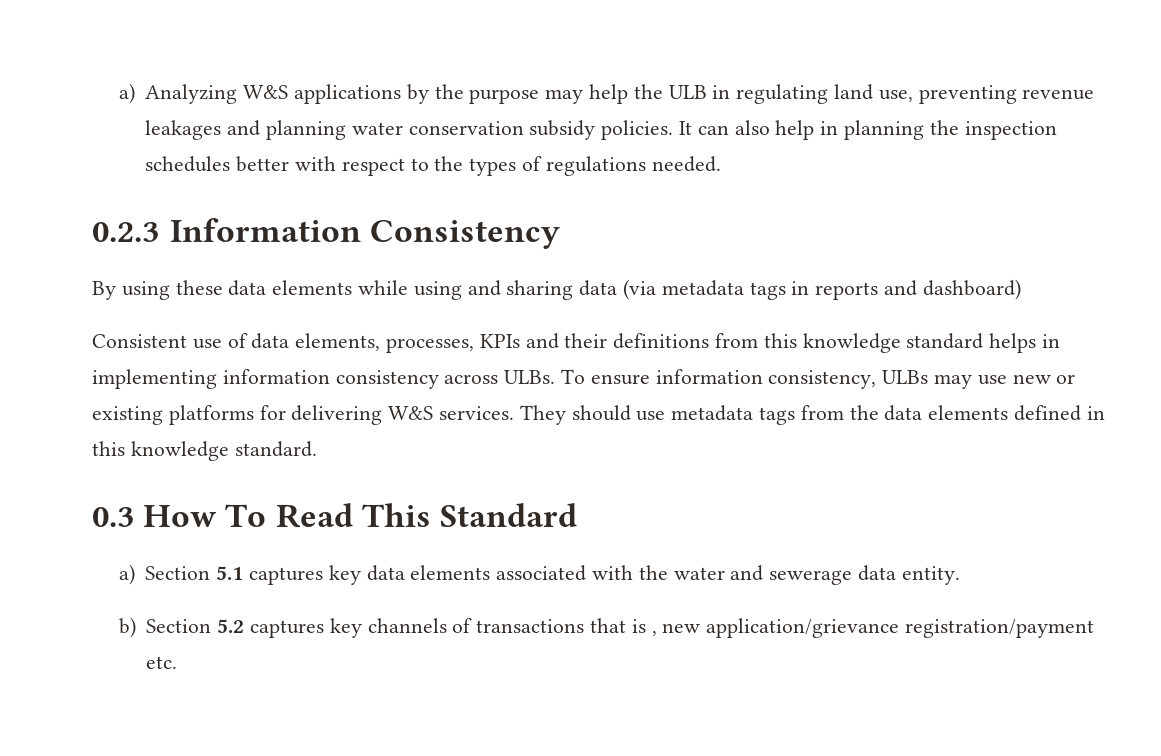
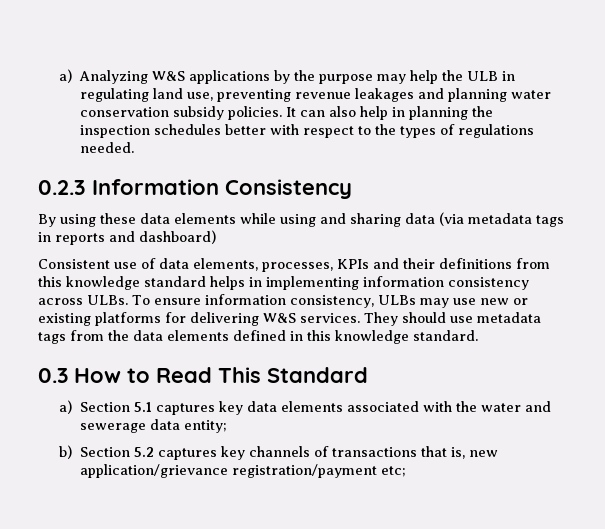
[225,504,267,527] To -> [127,368,150,383] to
[901,566,960,585] entity. -> [184,420,228,433] entity;
[631,619,657,636] is , -> [451,447,466,459] is,
[146,656,178,669] etc. -> [381,466,407,477] etc;

